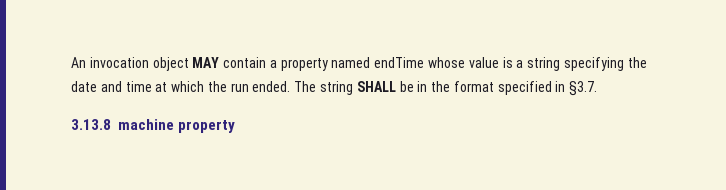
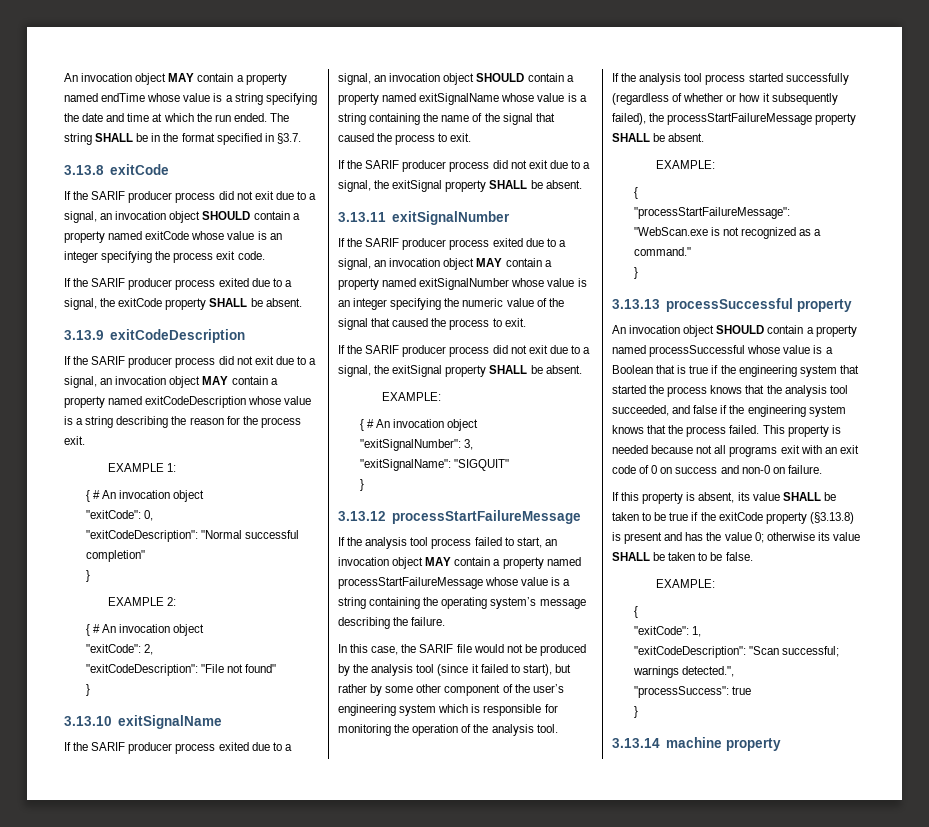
(111, 124) none -> [109,164,169,175] [64,191,317,203] [64,211,300,223] [64,231,282,243] [64,251,265,263] [64,278,292,290] [64,298,302,310] [64,329,245,343] [64,356,317,368] [64,376,278,388] [64,396,312,408] [64,416,301,428] [64,436,85,445] [107,463,176,472] [85,490,205,502] [85,510,153,521] [85,530,299,542] [85,550,145,562] [85,570,90,582] [107,597,176,606] [85,624,205,636] [85,644,153,655] [85,664,277,676] [85,684,90,696] [64,715,222,729] [64,742,292,754] [338,73,574,85] [338,93,587,105] [338,113,555,125] [338,133,472,145] [338,160,591,172] [338,180,582,192] [338,211,510,225] [338,238,566,250] [338,258,552,270] [338,278,587,290] [338,298,564,310] [338,318,526,330] [338,345,591,357] [338,365,582,377] [381,392,441,401] [359,419,479,431] [359,439,473,451] [359,459,509,471] [359,479,364,491] [338,510,581,524] [338,537,557,549] [338,557,581,569] [338,577,571,589] [338,597,586,609] [338,617,446,629] [338,644,586,656] [338,664,571,676] [338,684,564,696] [338,704,558,716] [338,724,558,736] [612,73,849,85] [612,93,838,105] [612,113,857,125] [612,133,705,142] [655,160,715,169] [633,187,638,199] [633,207,790,219] [633,227,822,239] [633,247,691,256] [633,267,638,279] [612,298,852,312] [612,325,857,337] [612,345,833,357] [612,365,859,377] [612,385,848,397] [612,405,846,417] [612,425,841,437] [612,445,859,457] [612,465,822,474] [612,492,836,504] [612,512,854,524] [612,532,860,544] [612,552,753,561] [655,579,715,588] [633,606,638,618] [633,626,701,637] [633,646,839,658] [632,666,734,678] [633,686,751,698] [633,706,638,718] [612,738,660,748] exitCode // If the SARIF producer process did not exit due to a signal, an invocation object SHOULD contain a property named exitCode whose value is an integer specifying the process exit code. // If the SARIF producer process exited due to a signal, the exitCode property SHALL be absent. // 3.13.9 exitCodeDescription // If the SARIF producer process did not exit due to a signal, an invocation object MAY contain a property named exitCodeDescription whose value is a string describing the reason for the process exit. // EXAMPLE 1: // { # An invocation object // "exitCode": 0, // "exitCodeDescription": "Normal successful completion" // } // EXAMPLE 2: // { # An invocation object // "exitCode": 2, // "exitCodeDescription": "File not found" // } // 3.13.10 exitSignalName // If the SARIF producer process exited due to a signal, an invocation object SHOULD contain a property named exitSignalName whose value is a string containing the name of the signal that caused the process to exit. // If the SARIF producer process did not exit due to a signal, the exitSignal property SHALL be absent. // 3.13.11 exitSignalNumber // If the SARIF producer process exited due to a signal, an invocation object MAY contain a property named exitSignalNumber whose value is an integer specifying the numeric value of the signal that caused the process to exit. // If the SARIF producer process did not exit due to a signal, the exitSignal property SHALL be absent. // EXAMPLE: // { # An invocation object // "exitSignalNumber": 3, // "exitSignalName": "SIGQUIT" // } // 3.13.12 processStartFailureMessage // If the analysis tool process failed to start, an invocation object MAY contain a property named processStartFailureMessage whose value is a string containing the operating system’s message describing the failure. // In this case, the SARIF file would not be produced by the analysis tool (since it failed to start), but rather by some other component of the user’s engineering system which is responsible for monitoring the operation of the analysis tool. // If the analysis tool process started successfully (regardless of whether or how it subsequently failed), the processStartFailureMessage property SHALL be absent. // EXAMPLE: // { // "processStartFailureMessage": "WebScan.exe is not recognized as a command." // } // 3.13.13 processSuccessful property // An invocation object SHOULD contain a property named processSuccessful whose value is a Boolean that is true if the engineering system that started the process knows that the analysis tool succeeded, and false if the engineering system knows that the process failed. This property is needed because not all programs exit with an exit code of 0 on success and non-0 on failure. // If this property is absent, its value SHALL be taken to be true if the exitCode property (§3.13.8) is present and has the value 0; otherwise its value SHALL be taken to be false. // EXAMPLE: // { // "exitCode": 1, // "exitCodeDescription": "Scan successful; warnings detected.", // "processSuccess": true // } // 3.13.14

